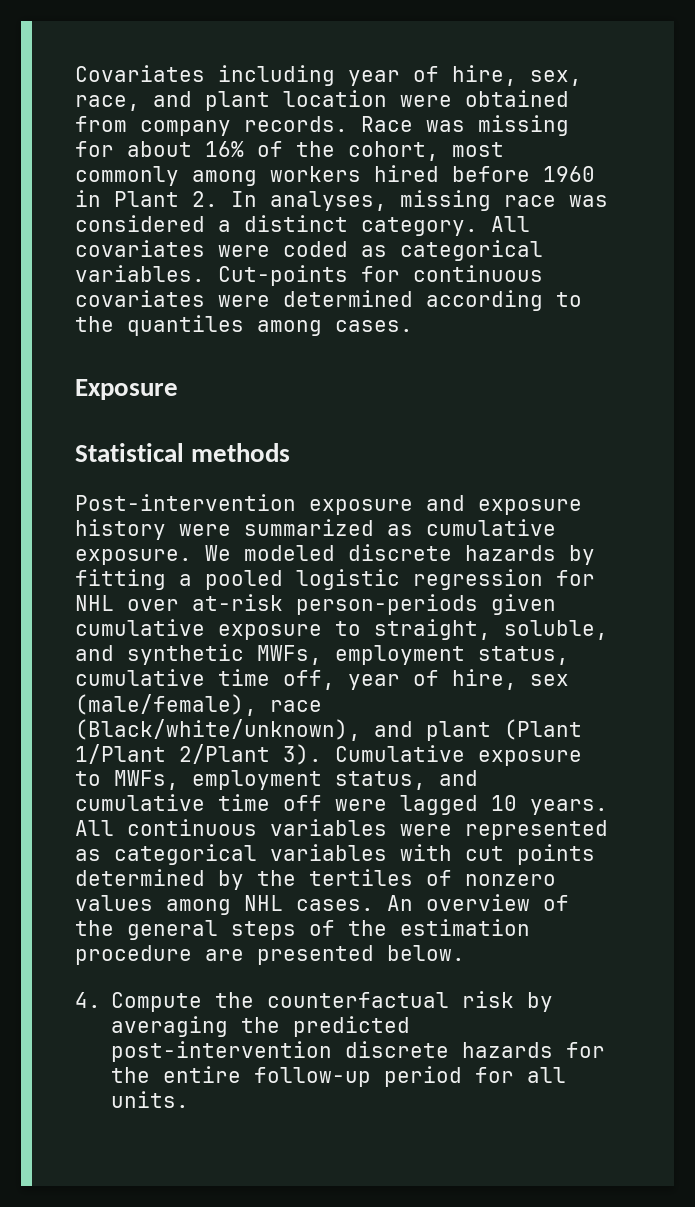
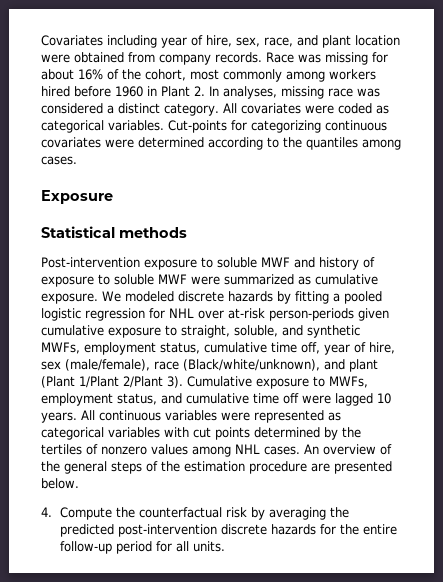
(400, 274) none -> [251,120,321,133] categorizing
[426,495,582,515] [75,519,166,540] and exposure history -> [201,257,375,270] [41,274,187,287] to soluble MWF and history of exposure to soluble MWF

